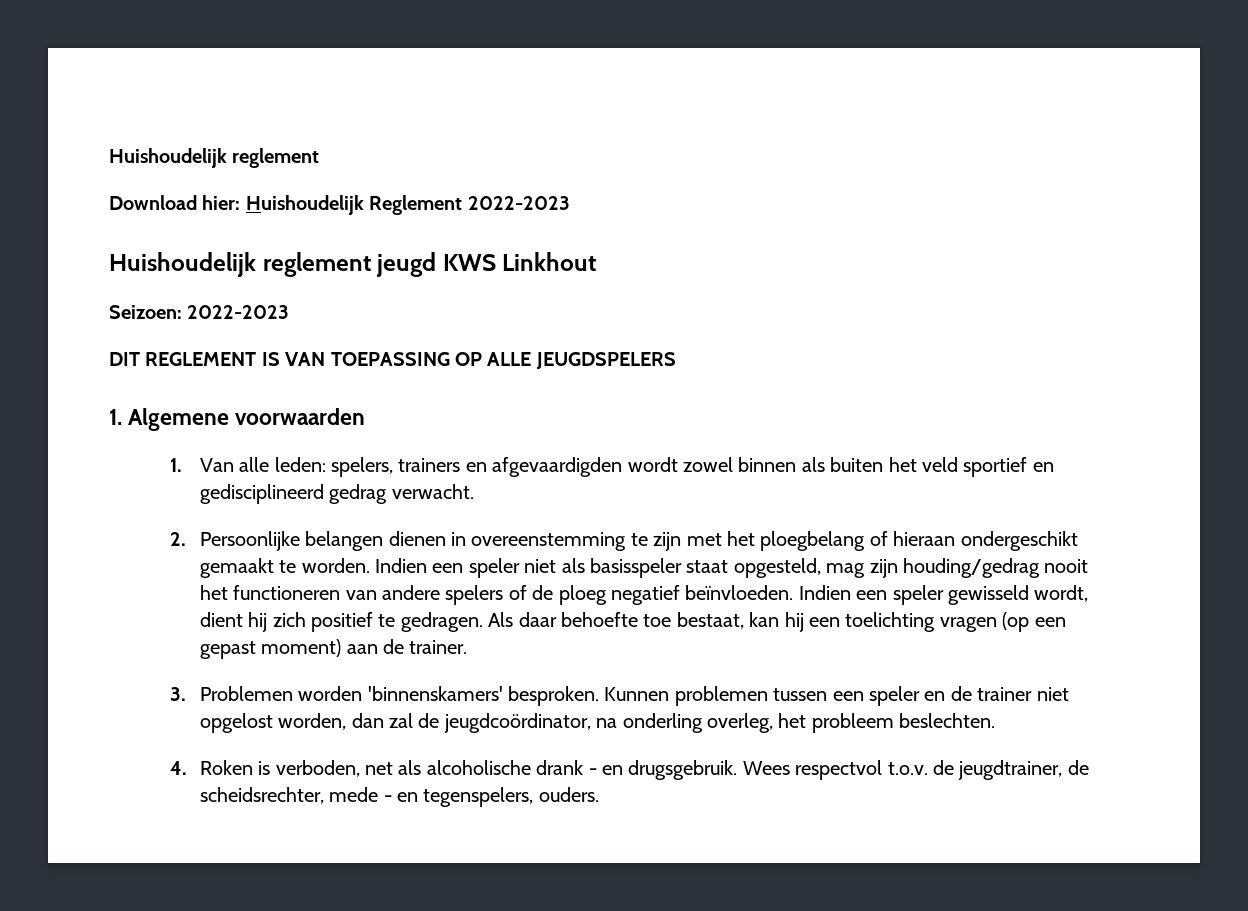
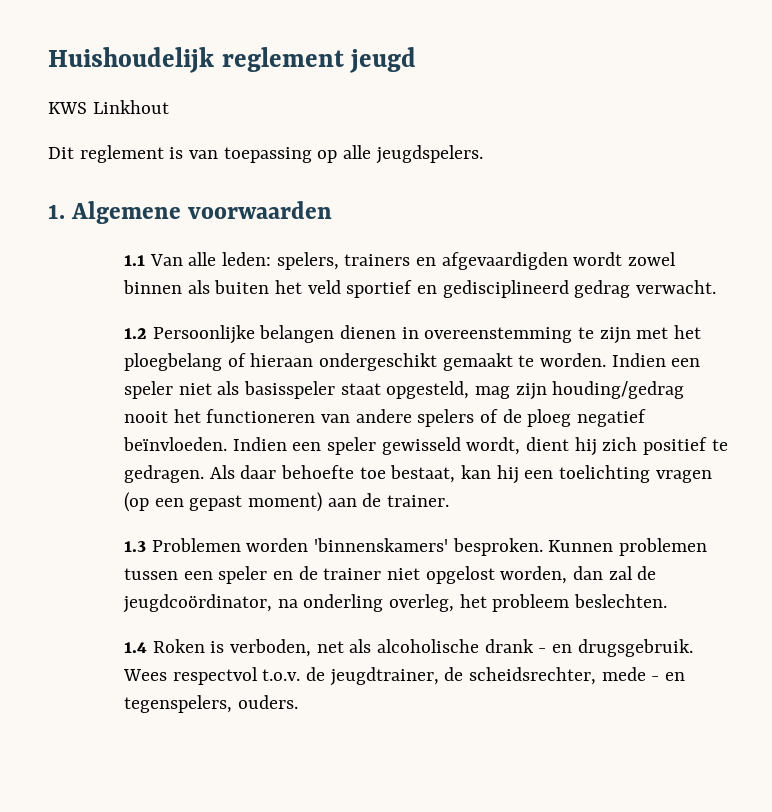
[109,148,320,168] [109,195,570,215] [109,252,371,277] Huishoudelijk reglement // Download hier: Huishoudelijk Reglement 2022-2023 // Huishoudelijk reglement -> [48,47,344,73] Huishoudelijk reglement
(437, 264) none -> (417, 60) //
[109,305,290,319] [109,352,676,369] Seizoen: 2022-2023 // DIT REGLEMENT IS VAN TOEPASSING OP ALLE JEUGDSPELERS -> [48,145,483,164] Dit reglement is van toepassing op alle jeugdspelers.
[169,458,182,472] 1. -> [124,255,146,266] 1.1
[169,532,186,546] 2. -> [124,328,148,339] 1.2
[169,687,186,701] 3. -> [124,541,147,552] 1.3
[169,761,187,775] 4. -> [124,642,148,653] 1.4

